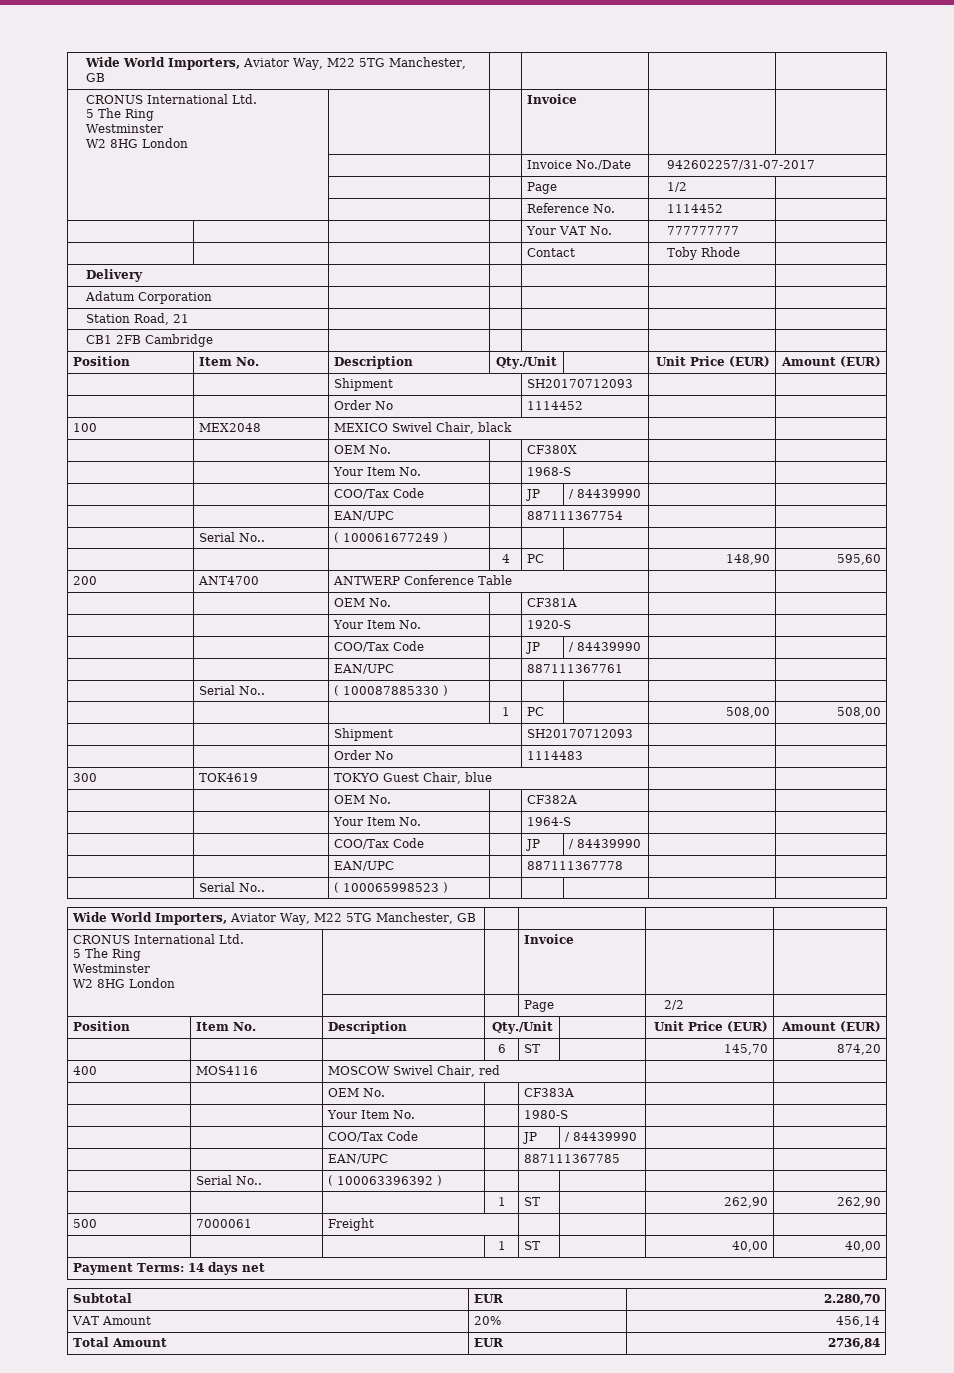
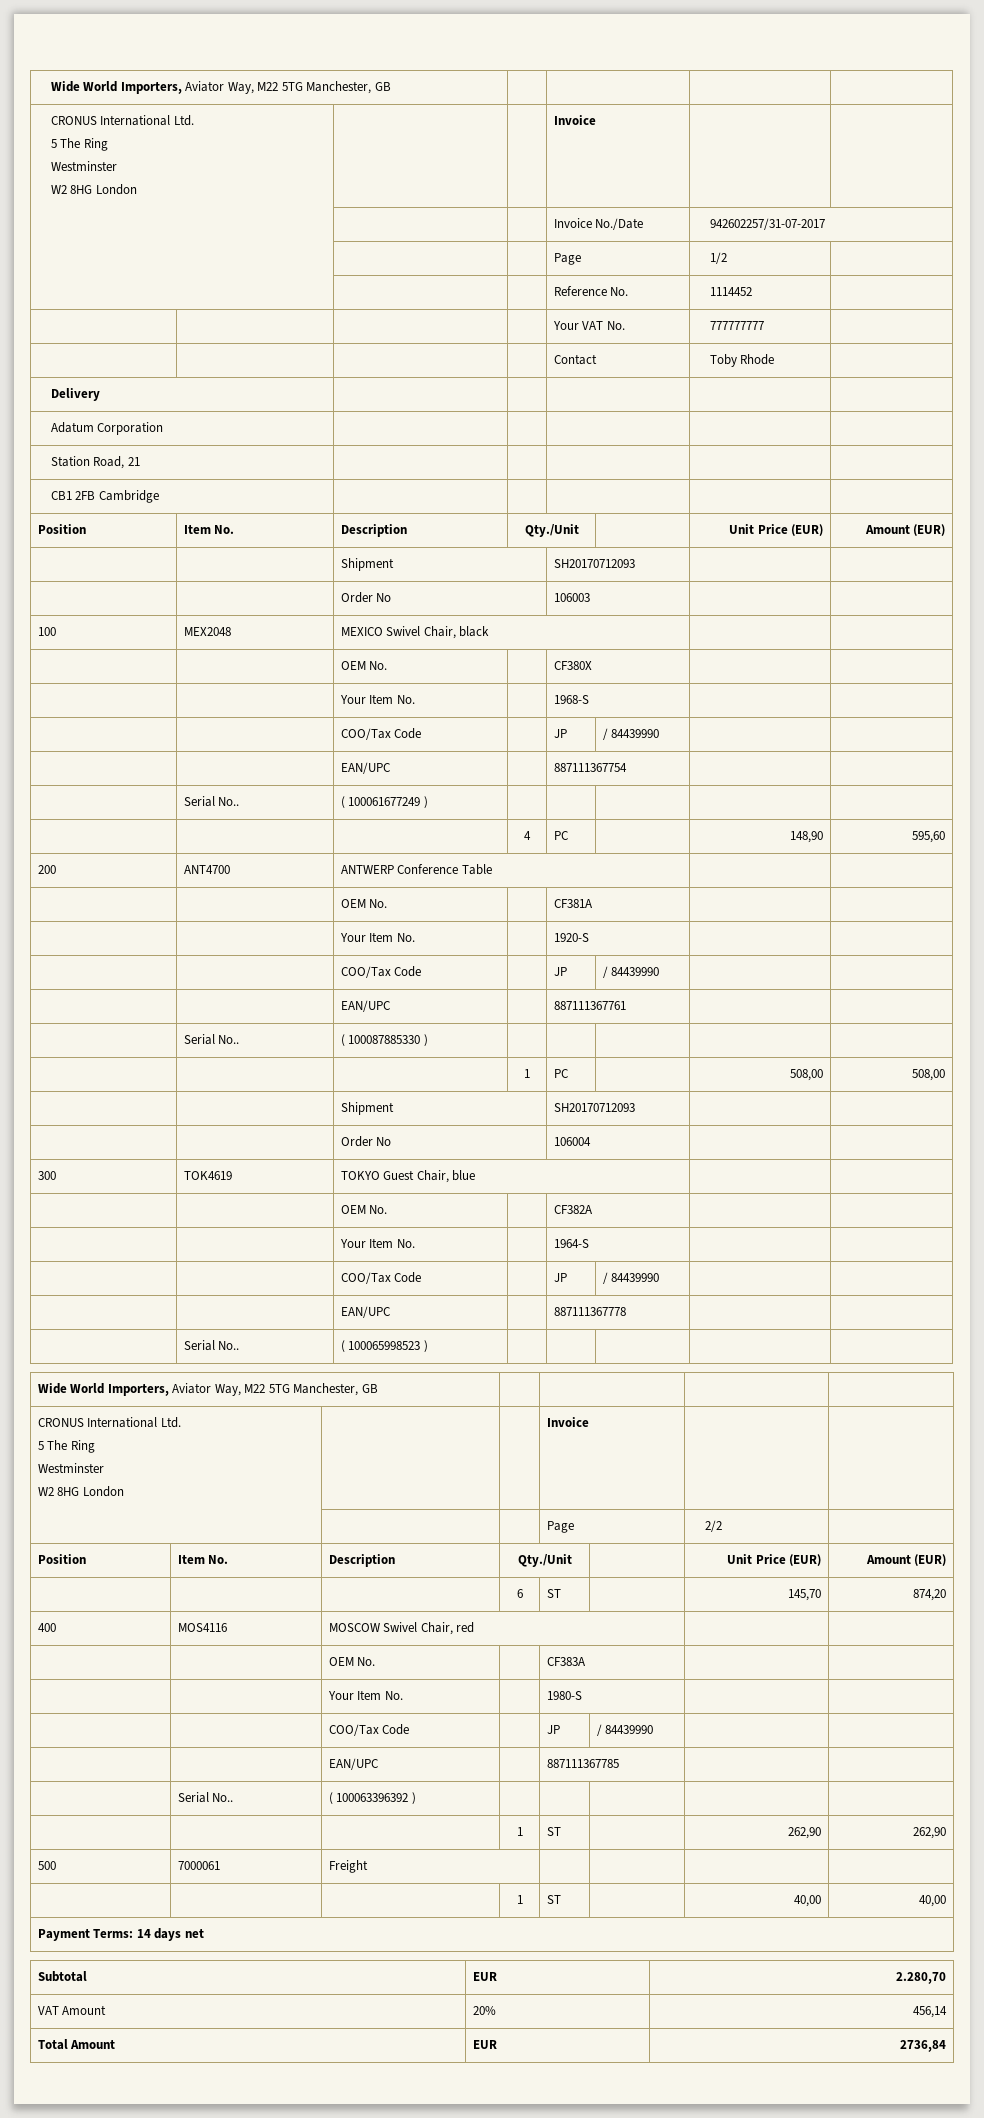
[527,401,584,410] 1114452 -> [553,593,590,602] 106003
[527,751,584,760] 1114483 -> [553,1137,591,1146] 106004

